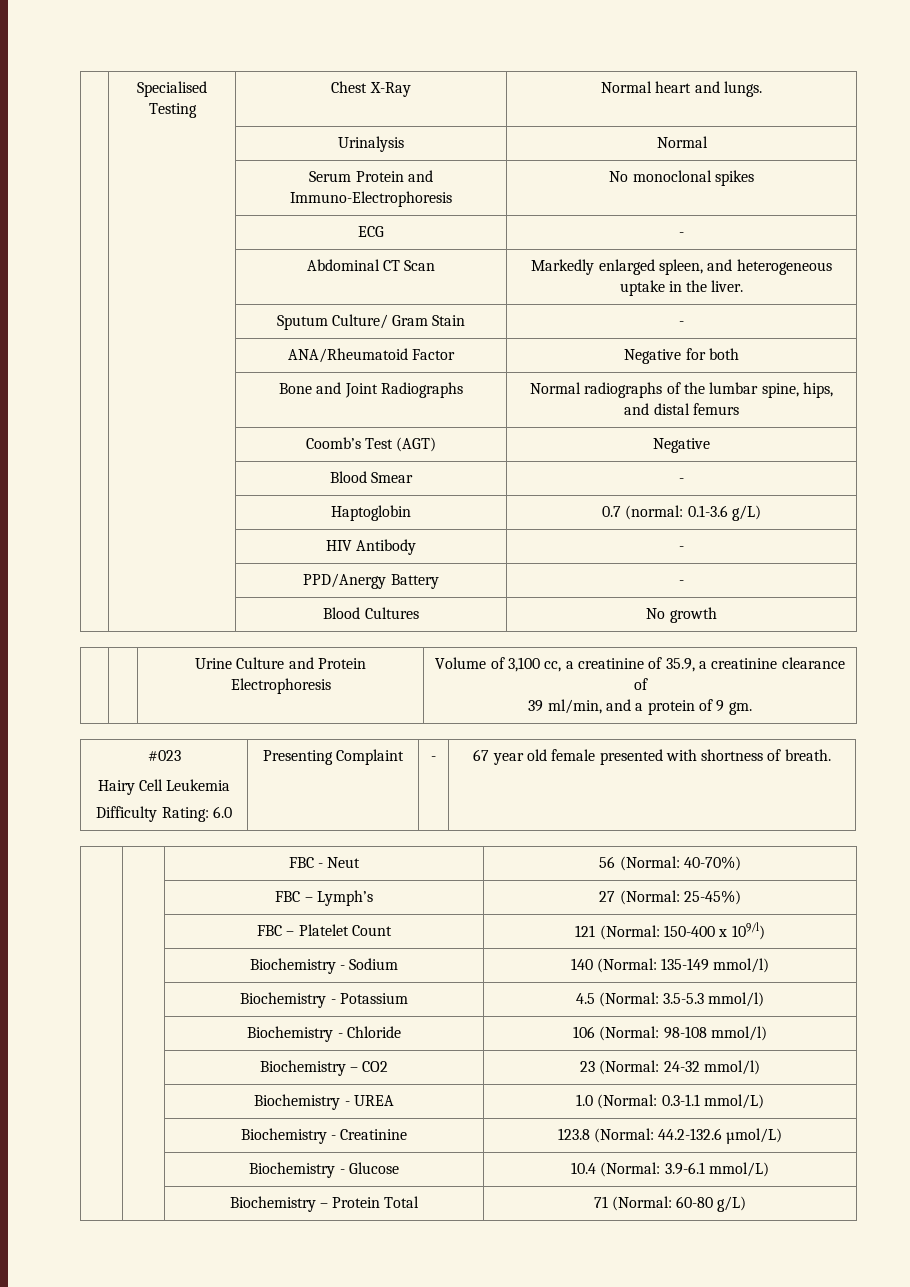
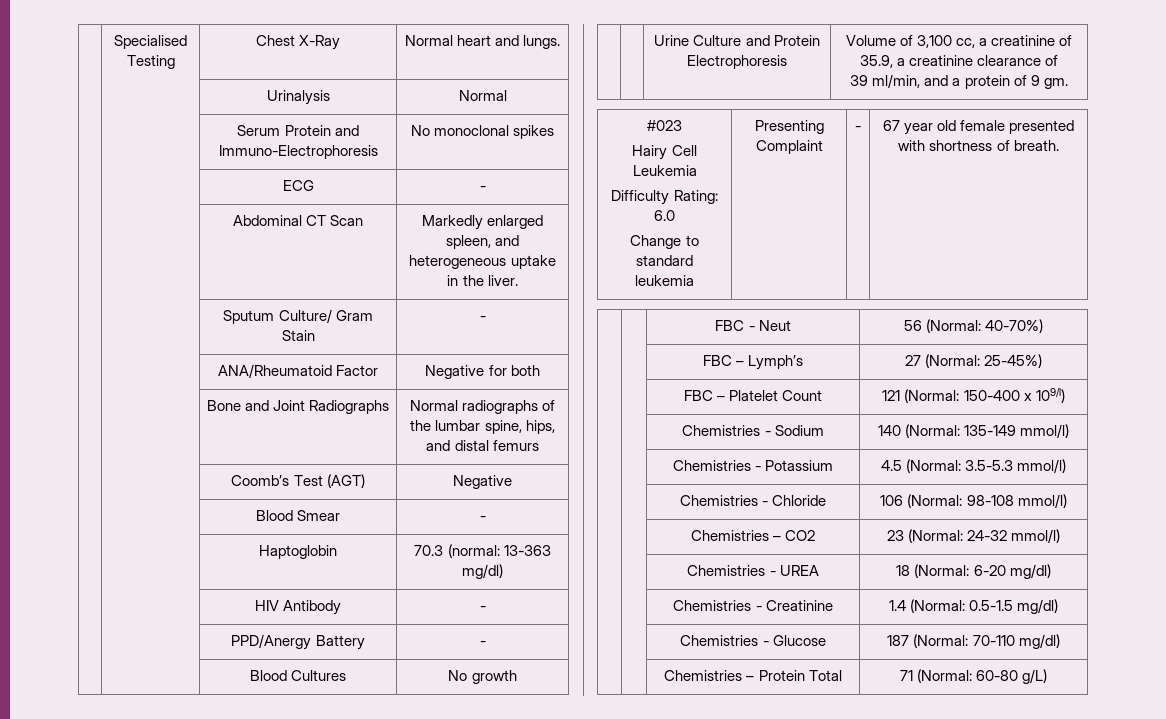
[602,505,761,521] 0.7 (normal: 0.1-3.6 g/L) -> [414,544,551,558] [462,564,503,579] 70.3 (normal: 13-363 mg/dl)
(232, 812) none -> [630,235,699,249] [636,255,693,266] [635,275,694,286] // Change to standard leukemia
[249,958,336,974] Biochemistry -> [682,425,761,436] Chemistries
[240,992,327,1008] Biochemistry -> [672,460,751,471] Chemistries
[247,1026,334,1042] Biochemistry -> [679,495,758,506] Chemistries
[259,1060,346,1076] Biochemistry -> [690,530,769,541] Chemistries
[254,1094,341,1110] Biochemistry -> [687,565,766,576] Chemistries
[576,1094,764,1109] [240,1128,408,1144] [557,1128,783,1144] [249,1162,399,1178] [571,1162,769,1177] [229,1196,316,1212] 1.0 (Normal: 0.3-1.1 mmol/L) // | | Biochemistry - Creatinine | 123.8 (Normal: 44.2-132.6 µmol/L) // | | Biochemistry - Glucose | 10.4 (Normal: 3.9-6.1 mmol/L) // | | Biochemistry -> [896,564,1051,579] [673,600,833,611] [888,599,1059,614] [680,635,826,646] [887,634,1060,649] [664,670,743,681] 18 (Normal: 6-20 mg/dl) // | | Chemistries - Creatinine | 1.4 (Normal: 0.5-1.5 mg/dl) // | | Chemistries - Glucose | 187 (Normal: 70-110 mg/dl) // | | Chemistries

